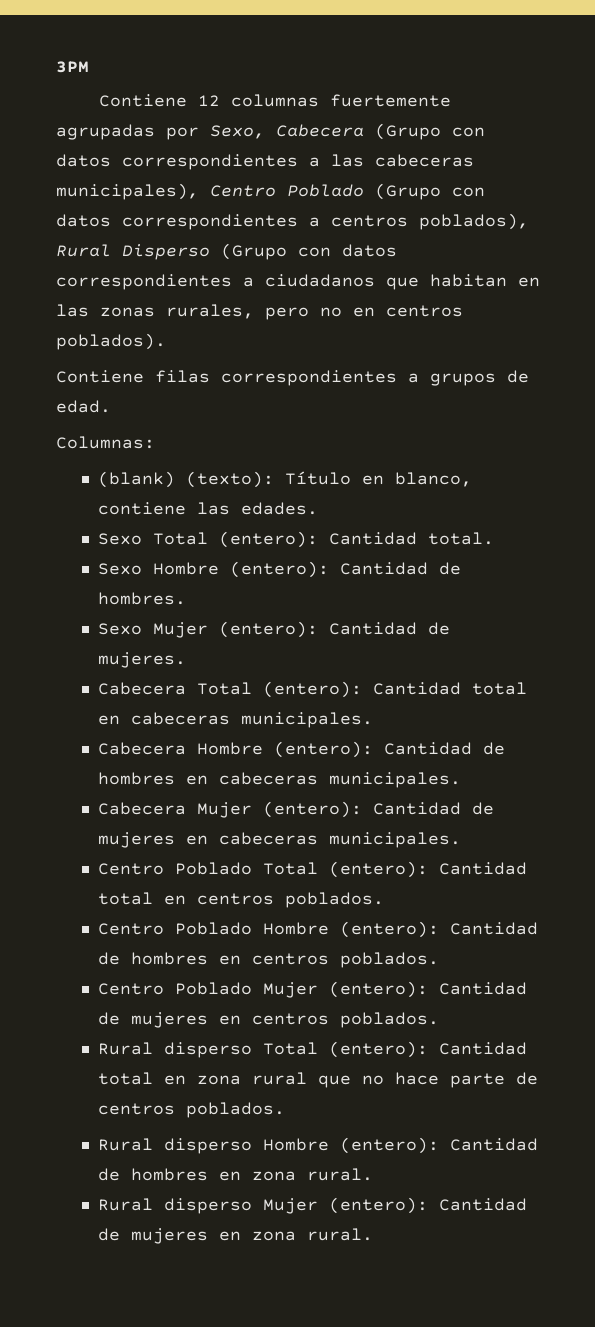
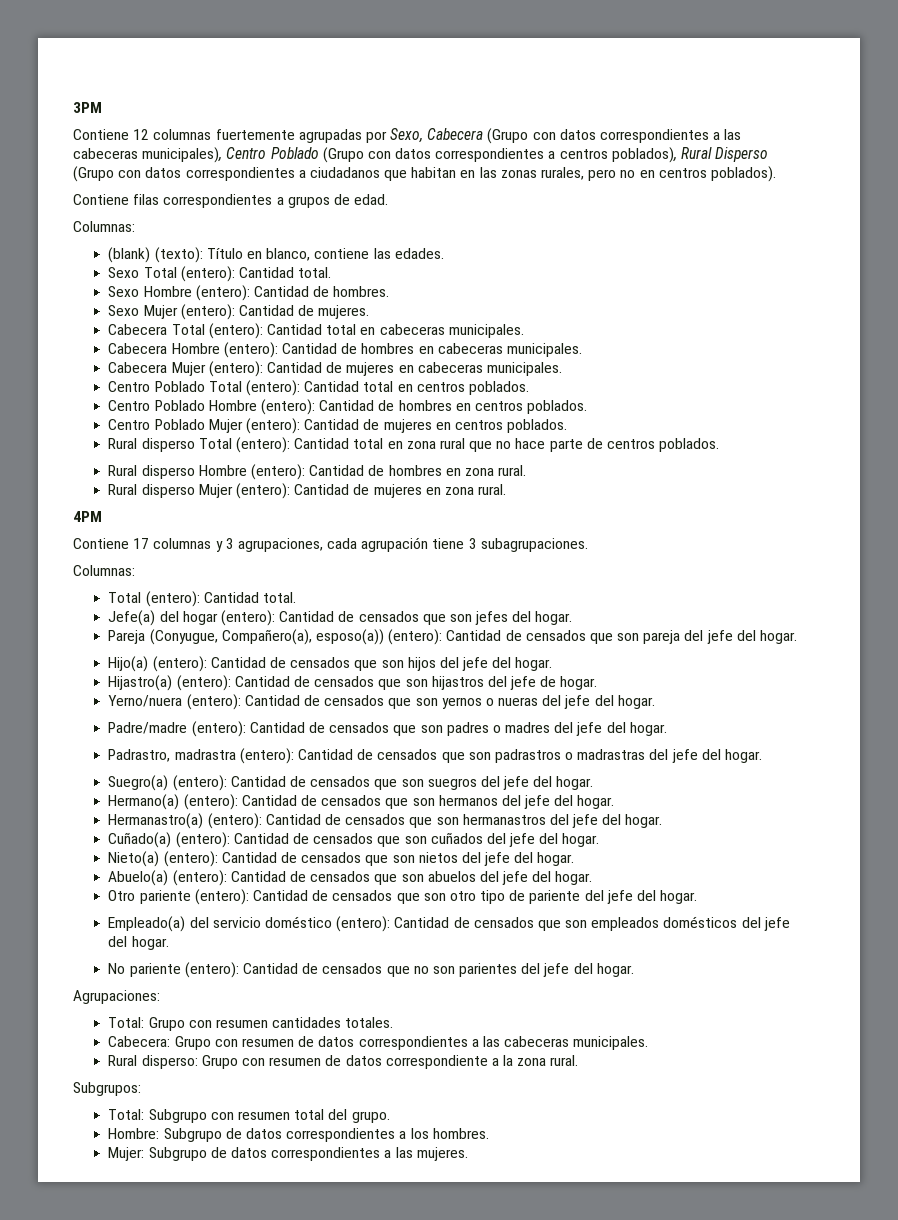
(374, 1234) none -> [73,511,102,522] [73,537,588,552] [73,565,135,576] [108,591,296,607] [108,610,573,626] [108,629,798,645] [108,656,553,672] [108,675,598,691] [108,694,655,710] [108,721,667,737] [108,748,763,764] [108,775,594,791] [108,794,615,810] [108,813,663,829] [108,832,600,848] [108,851,575,867] [108,870,593,886] [108,889,698,905] [108,916,790,932] [108,936,169,950] [108,962,634,978] [73,990,160,1004] [108,1017,394,1031] [108,1036,649,1050] [108,1055,579,1069] [73,1082,141,1096] [108,1109,390,1123] [108,1128,489,1142] [108,1147,468,1161] // 4PM // Contiene 17 columnas y 3 agrupaciones, cada agrupación tiene 3 subagrupaciones. // Columnas: // Total (entero): Cantidad total. // Jefe(a) del hogar (entero): Cantidad de censados que son jefes del hogar. // Pareja (Conyugue, Compañero(a), esposo(a)) (entero): Cantidad de censados que son pareja del jefe del hogar. // Hijo(a) (entero): Cantidad de censados que son hijos del jefe del hogar. // Hijastro(a) (entero): Cantidad de censados que son hijastros del jefe de hogar. // Yerno/nuera (entero): Cantidad de censados que son yernos o nueras del jefe del hogar. // Padre/madre (entero): Cantidad de censados que son padres o madres del jefe del hogar. // Padrastro, madrastra (entero): Cantidad de censados que son padrastros o madrastras del jefe del hogar. // Suegro(a) (entero): Cantidad de censados que son suegros del jefe del hogar. // Hermano(a) (entero): Cantidad de censados que son hermanos del jefe del hogar. // Hermanastro(a) (entero): Cantidad de censados que son hermanastros del jefe del hogar. // Cuñado(a) (entero): Cantidad de censados que son cuñados del jefe del hogar. // Nieto(a) (entero): Cantidad de censados que son nietos del jefe del hogar. // Abuelo(a) (entero): Cantidad de censados que son abuelos del jefe del hogar. // Otro pariente (entero): Cantidad de censados que son otro tipo de pariente del jefe del hogar. // Empleado(a) del servicio doméstico (entero): Cantidad de censados que son empleados domésticos del jefe del hogar. // No pariente (entero): Cantidad de censados que no son parientes del jefe del hogar. // Agrupaciones: // Total: Grupo con resumen cantidades totales. // Cabecera: Grupo con resumen de datos correspondientes a las cabeceras municipales. // Rural disperso: Grupo con resumen de datos correspondiente a la zona rural. // Subgrupos: // Total: Subgrupo con resumen total del grupo. // Hombre: Subgrupo de datos correspondientes a los hombres. // Mujer: Subgrupo de datos correspondientes a las mujeres.

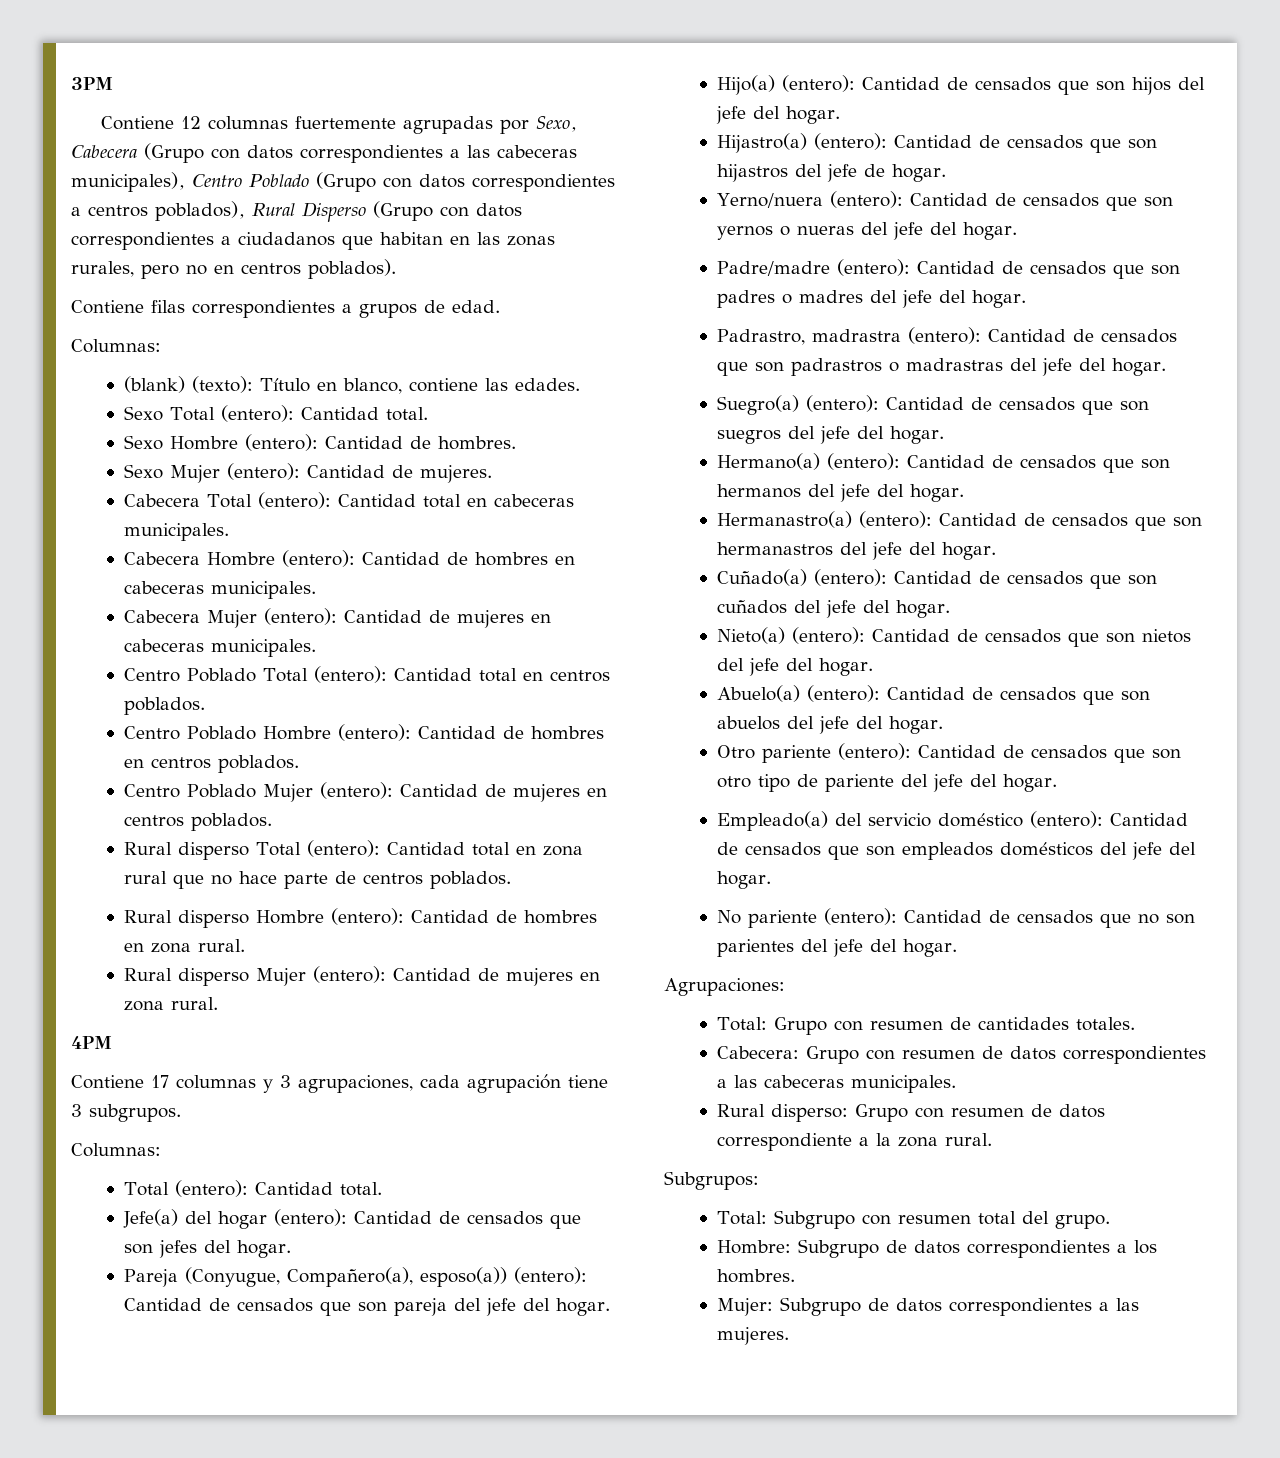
[480,538,588,552] subagrupaciones. -> [89,1104,181,1122] subgrupos.
(268, 1023) none -> [950,1017,972,1030] de

